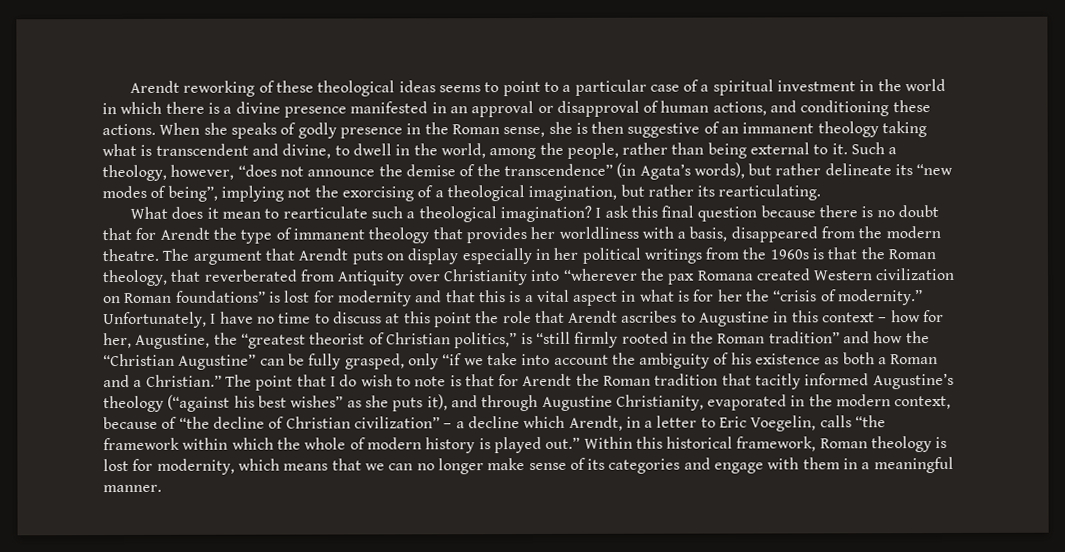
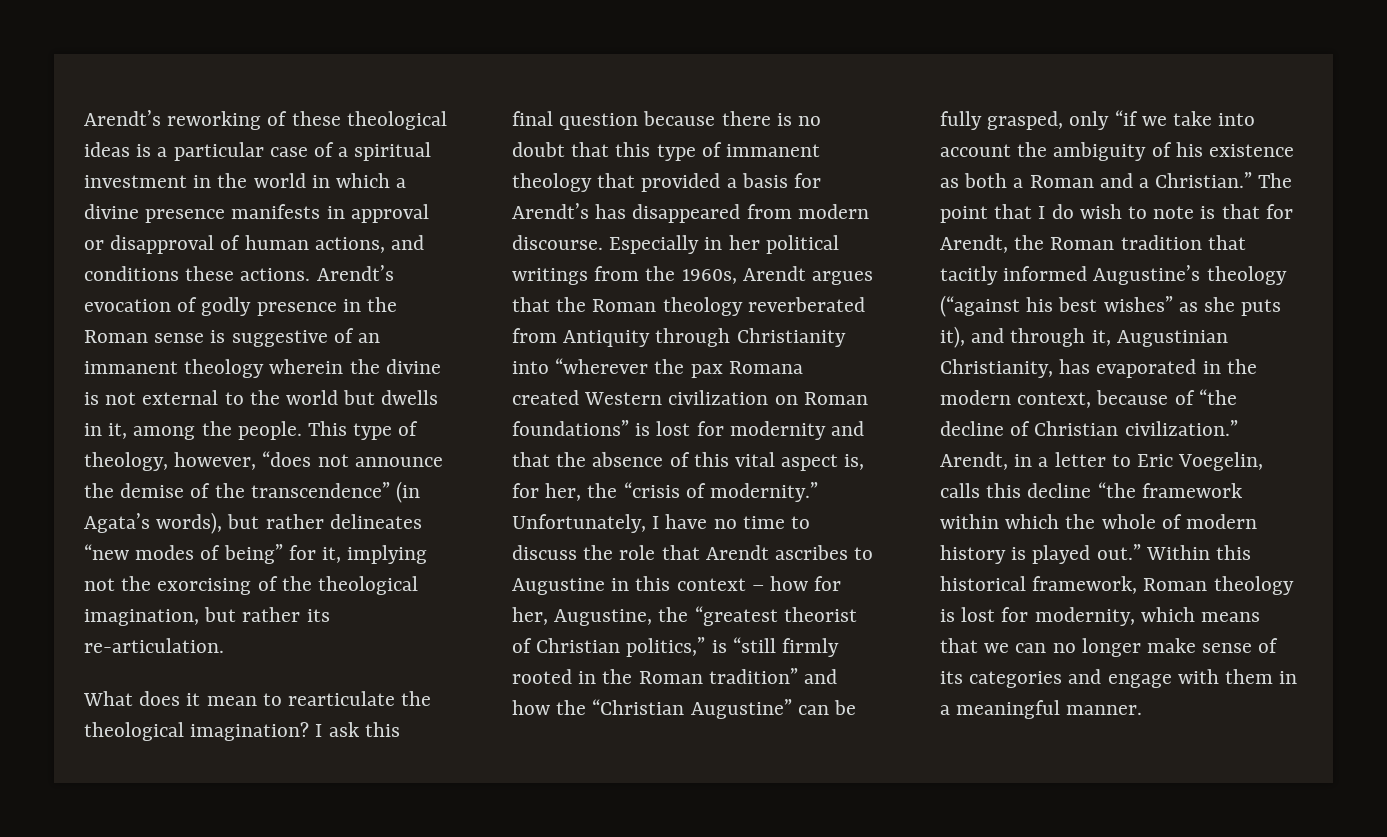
[130,80,181,93] Arendt -> [84,110,161,126] Arendt’s
[438,80,559,97] seems to point to -> [136,144,152,157] is
[165,101,220,114] there is -> (391, 180) none
[350,101,468,114] manifested in an -> [231,204,345,219] manifests in
[800,100,890,117] conditioning -> [84,266,179,281] conditions
[159,122,277,139] When she speaks -> [316,265,394,281] [84,299,171,312] Arendt’s evocation
[503,121,625,138] sense, she is then -> [154,330,226,343] sense is
[882,121,928,138] [102,142,898,160] taking what is transcendent and divine, to dwell in the world, among the people, rather than being external to it. Such a -> [269,359,441,374] [84,390,439,405] [84,421,419,440] wherein the divine is not external to the world but dwells in it, among the people. This type of
[824,163,914,176] delineate its -> [329,514,422,529] delineates
[167,185,218,202] being”, -> [223,544,342,564] being” for it,
[434,190,444,198] a -> [281,576,312,591] the
[718,184,822,201] rearticulating. -> [84,638,224,653] re-articulation.
[370,206,416,219] such a -> [401,691,432,706] the
[135,227,237,240] for Arendt the -> [615,142,651,157] this
[465,226,941,244] [102,248,532,265] provides her worldliness with a basis, disappeared from the modern theatre. The argument that Arendt puts on display especially -> [641,173,822,192] [512,203,869,223] [512,235,700,254] provided a basis for Arendt’s has disappeared from modern discourse. Especially
[769,248,825,260] 1960s is -> [681,266,874,285] 1960s, Arendt argues
[102,269,202,287] theology, that -> [662,297,743,316] theology
[407,274,441,282] over -> [655,328,731,347] through
[478,289,743,306] this is a vital aspect in what is for her -> [556,452,865,471] [512,483,582,501] the absence of this vital aspect is, for her,
[385,311,472,328] at this point -> (577, 552) none
[522,373,573,387] Arendt -> [940,235,1008,253] Arendt,
[541,394,704,411] Augustine Christianity, -> [1091,330,1228,347] [940,359,1091,378] it, Augustinian Christianity, has
[353,415,566,429] civilization” – a decline which -> [1124,420,1238,436] civilization.”
(852, 421) none -> [986,483,1092,498] this decline

